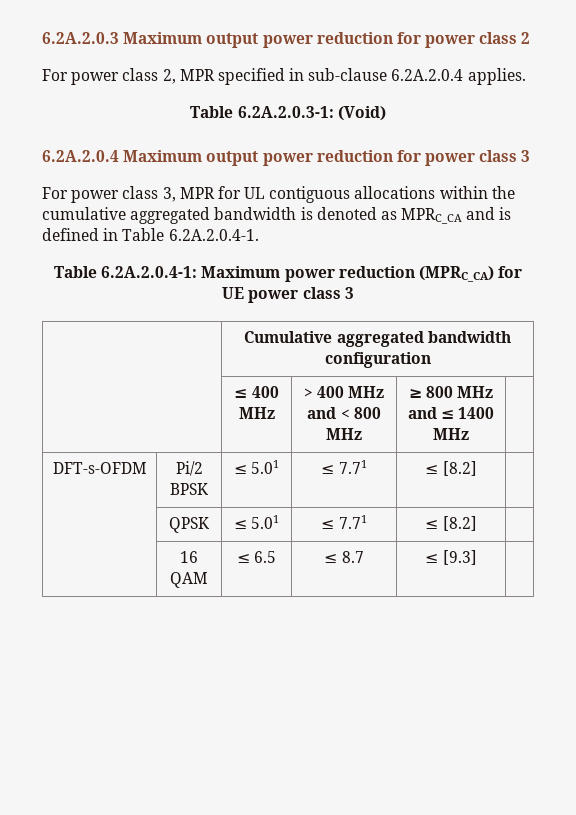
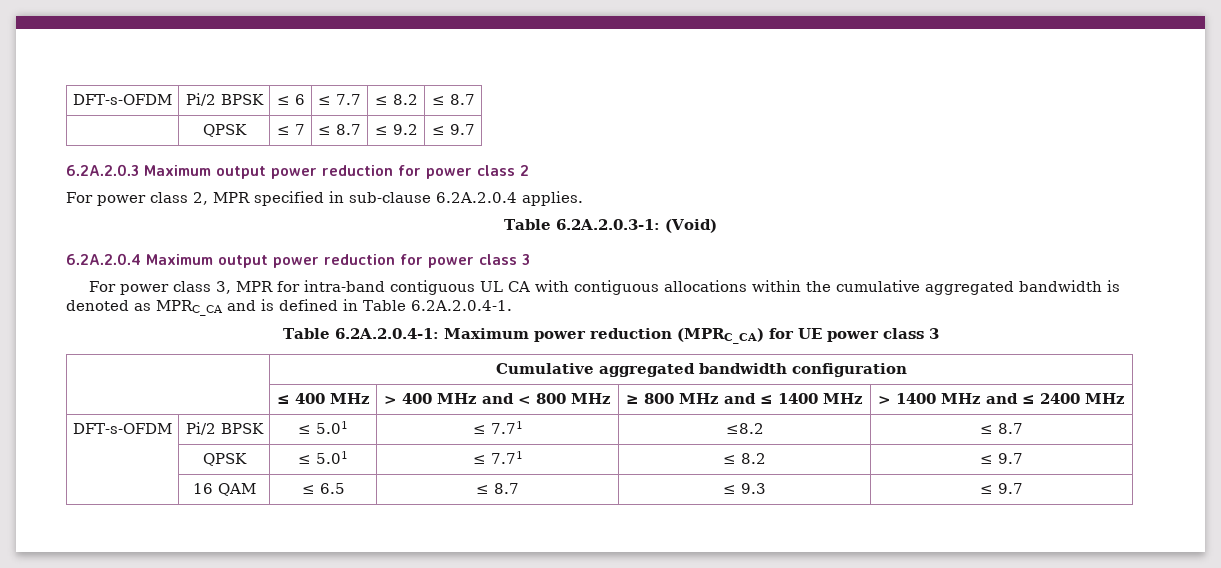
(42, 38) none -> [73,94,173,105] [185,93,264,106] [276,94,305,105] [318,94,361,105] [374,94,418,105] [431,94,475,105] [202,124,247,137] [276,124,305,135] [318,124,361,135] [374,124,418,135] [431,124,475,135] DFT-s-OFDM | Pi/2 BPSK | ≤ 6 | ≤ 7.7 | ≤ 8.2 | ≤ 8.7 // | QPSK | ≤ 7 | ≤ 8.7 | ≤ 9.2 | ≤ 9.7 //
[244,187,266,199] UL -> [303,280,569,295] intra-band contiguous UL CA with
(469, 434) none -> [878,393,1125,404] > 1400 MHz and ≤ 2400 MHz
[425,461,477,476] | ≤ [8.2] | -> [725,423,764,434] [980,423,1023,434] | ≤8.2 | ≤ 8.7
[442,516,477,531] [8.2] | -> [741,453,766,464] [980,453,1023,464] 8.2 | ≤ 9.7
[442,550,477,565] [9.3] | -> [741,483,766,494] [980,483,1023,494] 9.3 | ≤ 9.7

